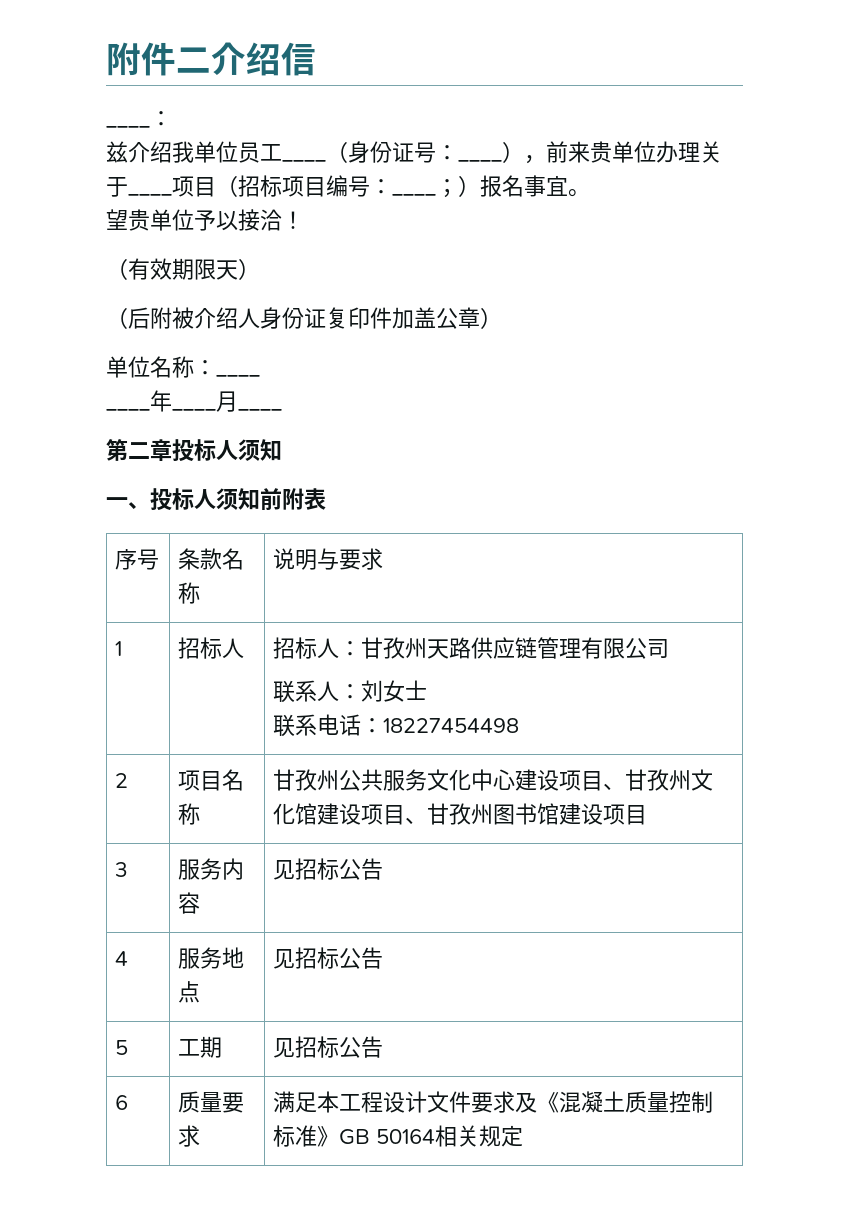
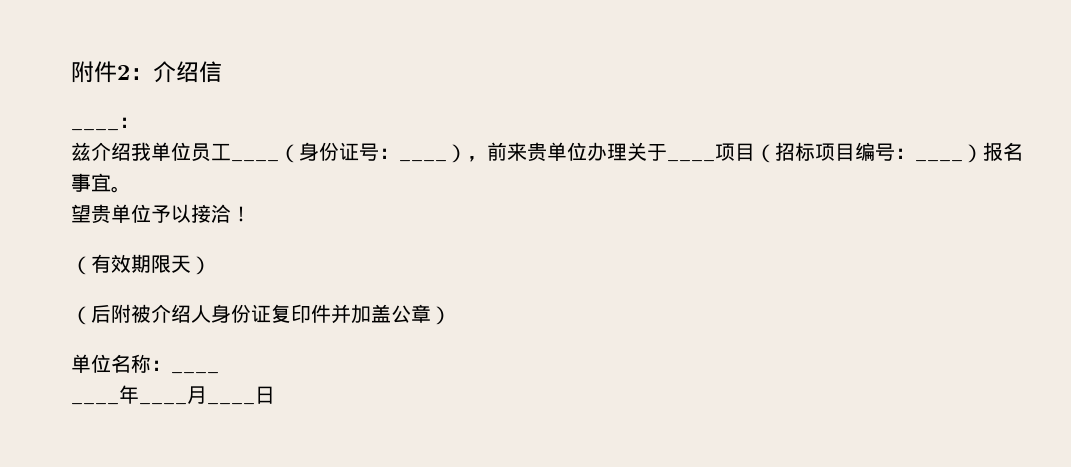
[176,47,211,73] 二 -> [117,65,153,80] 2：
[436,179,458,198] ； -> (963, 160) none
(392, 318) none -> [331,304,351,324] 并
[106,439,282,462] [106,488,326,511] [114,549,159,570] [177,548,244,570] [177,582,200,604] [272,548,383,570] [114,641,122,656] [177,637,244,659] [272,637,669,659] [272,680,427,703] [272,714,519,737] [114,773,128,788] [177,769,244,791] [177,803,200,825] [272,769,713,791] [272,803,647,825] [114,862,128,877] [177,858,244,880] [177,892,200,914] [272,858,383,880] [114,951,128,966] [177,947,244,969] [177,981,200,1003] [272,947,383,969] [114,1040,128,1055] [177,1036,222,1058] [272,1036,383,1058] [114,1095,128,1110] [177,1091,244,1113] [177,1125,200,1147] [272,1091,713,1113] [272,1125,523,1147] // 第二章投标人须知 // 一、投标人须知前附表 // 序号 | 条款名称 | 说明与要求 // 1 | 招标人 | 招标人：甘孜州天路供应链管理有限公司 // 联系人：刘女士 // 联系电话：18227454498 // 2 | 项目名称 | 甘孜州公共服务文化中心建设项目、甘孜州文化馆建设项目、甘孜州图书馆建设项目 // 3 | 服务内容 | 见招标公告 // 4 | 服务地点 | 见招标公告 // 5 | 工期 | 见招标公告 // 6 | 质量要求 | 满足本工程设计文件要求及《混凝土质量控制标准》GB 50164相关规定 -> [255,386,275,404] 日

